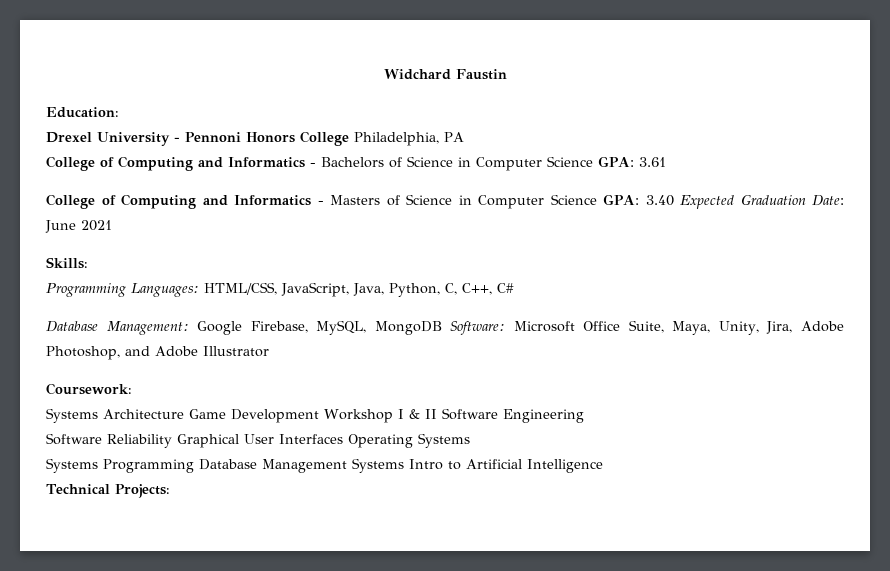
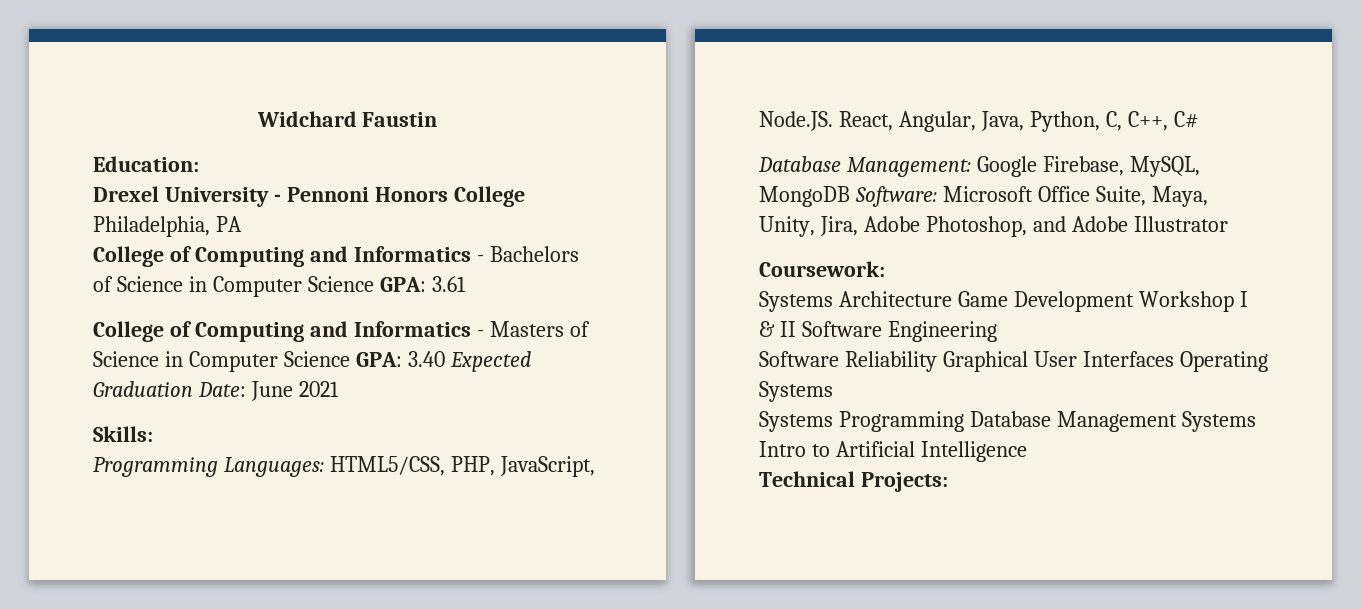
[204,282,349,297] HTML/CSS, JavaScript, -> [329,456,595,477] [759,111,976,132] HTML5/CSS, PHP, JavaScript, Node.JS. React, Angular,

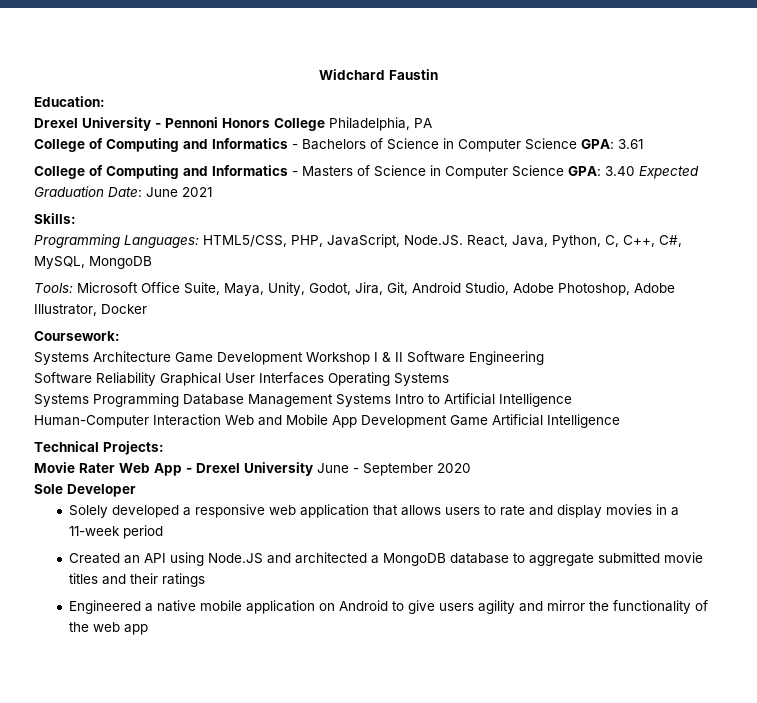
[898,111,976,132] Angular, -> (508, 241) none
[1173,111,1199,128] [758,156,1124,177] C# // Database Management: Google Firebase, -> [659,235,682,247] C#,
[854,186,937,207] Software: -> [34,283,73,293] // Tools:
[819,216,1228,237] Jira, Adobe Photoshop, and Adobe Illustrator -> [309,282,675,296] [34,304,147,316] Godot, Jira, Git, Android Studio, Adobe Photoshop, Adobe Illustrator, Docker
[759,471,948,492] Technical Projects: -> [34,414,620,428] [34,441,164,455] [34,462,471,476] [34,484,136,497] [68,504,679,518] [68,525,163,539] [68,552,703,566] [68,573,205,587] [68,600,708,614] [68,622,148,635] Human-Computer Interaction Web and Mobile App Development Game Artificial Intelligence // Technical Projects: // Movie Rater Web App - Drexel University June - September 2020 // Sole Developer // Solely developed a responsive web application that allows users to rate and display movies in a 11-week period // Created an API using Node.JS and architected a MongoDB database to aggregate submitted movie titles and their ratings // Engineered a native mobile application on Android to give users agility and mirror the functionality of the web app

